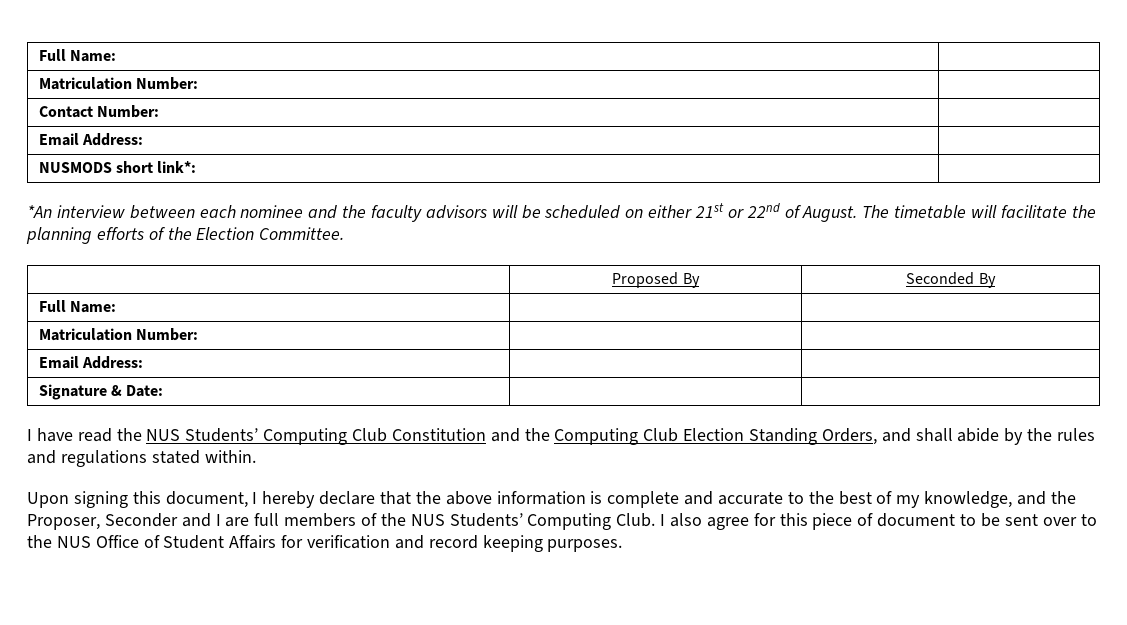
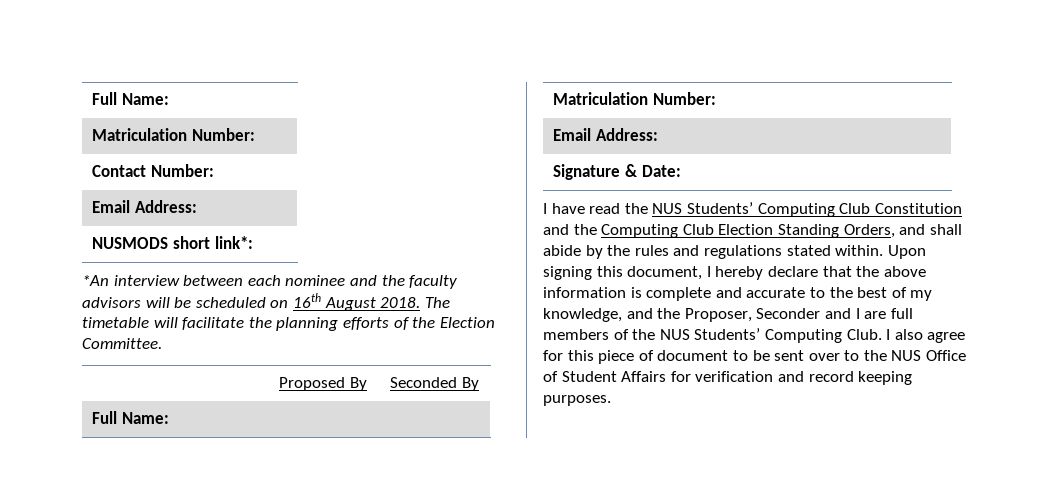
[648,203,858,222] either 21st or 22nd of August. -> [292,293,421,311] 16th August 2018.
(256, 456) // -> (884, 250) none

